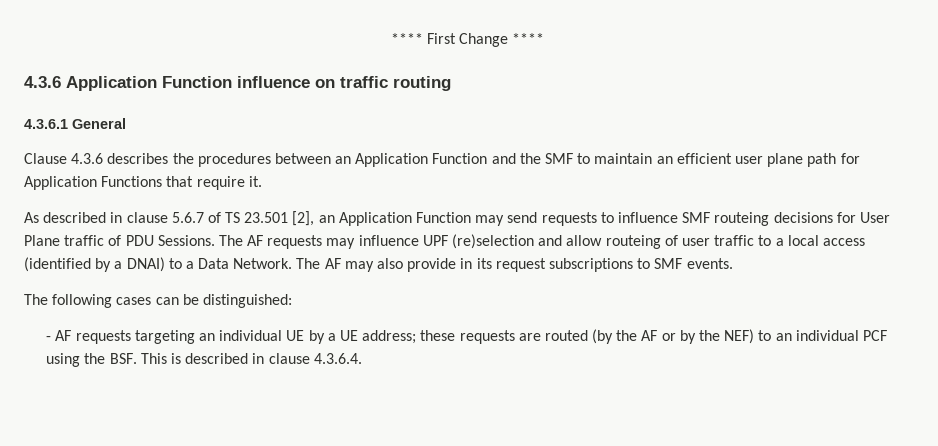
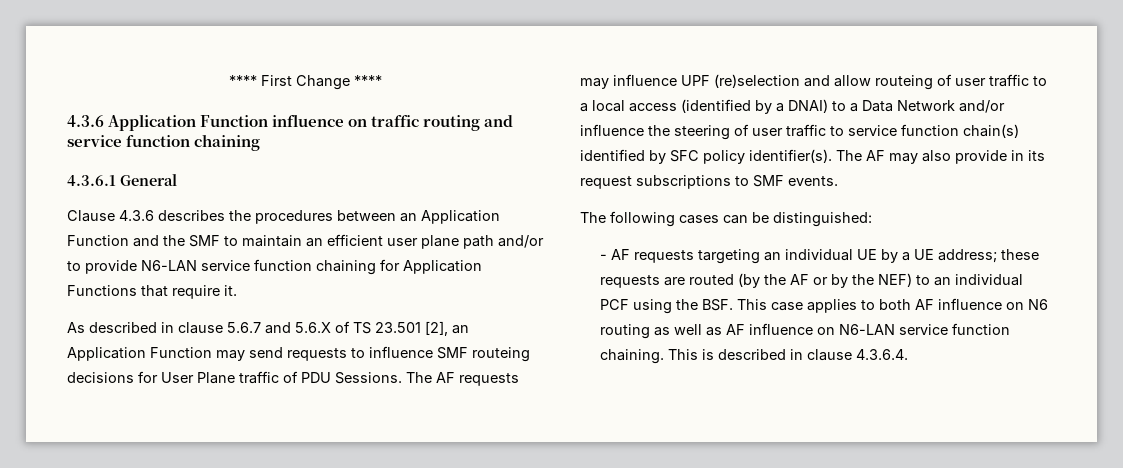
(451, 83) none -> [484,115,514,127] [67,134,261,151] and service function chaining
(837, 160) none -> [498,235,544,248] [67,259,376,275] and/or to provide N6-LAN service function chaining
(204, 217) none -> [265,322,331,334] and 5.6.X
[233,258,293,269] Network. -> [897,100,1005,113] [580,124,1019,140] [580,149,832,164] Network and/or influence the steering of user traffic to service function chain(s) identified by SFC policy identifier(s).
(167, 358) none -> [771,298,1049,313] [600,323,1011,339] [600,349,699,364] case applies to both AF influence on N6 routing as well as AF influence on N6-LAN service function chaining. This

